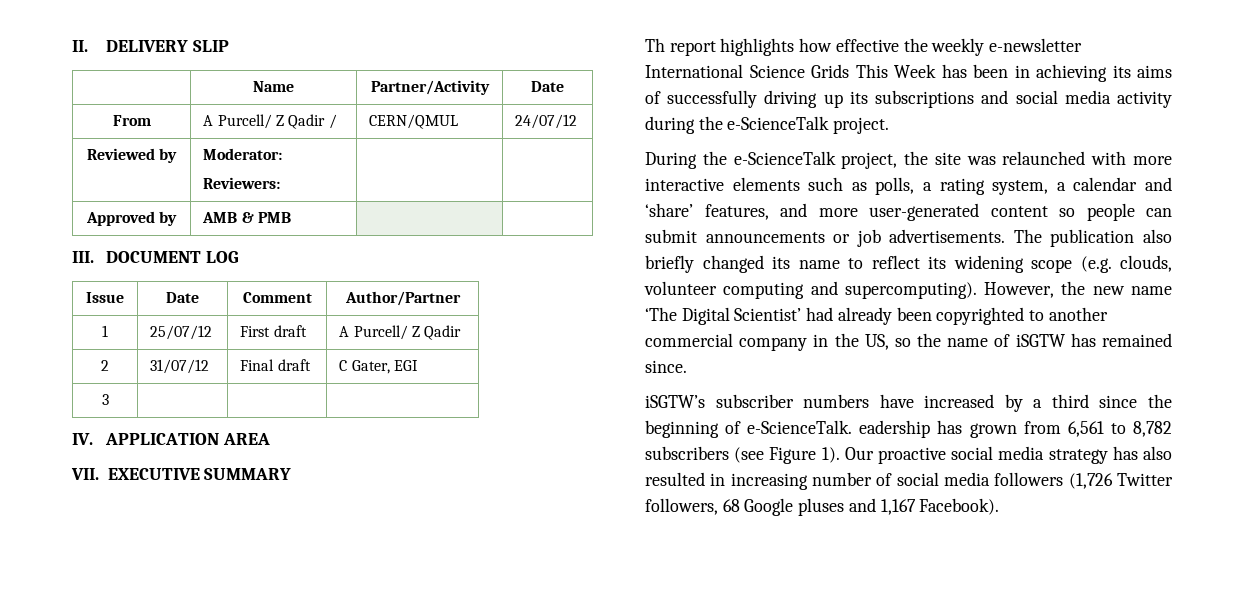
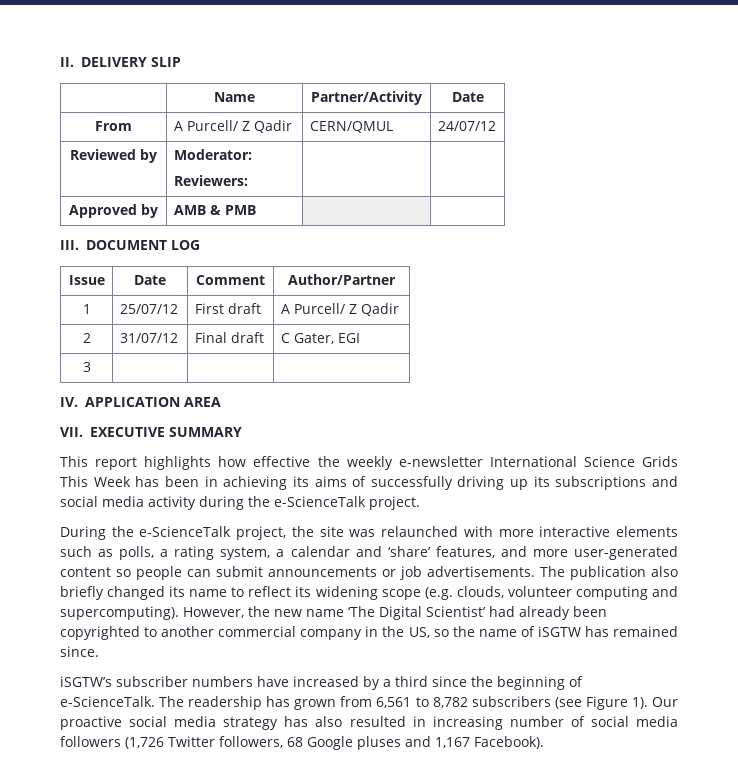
[328,114,337,129] / -> (292, 126) none
[645,38,665,52] Th -> [60,456,88,467] This
[859,420,931,438] eadership -> [159,696,263,710] The readership

